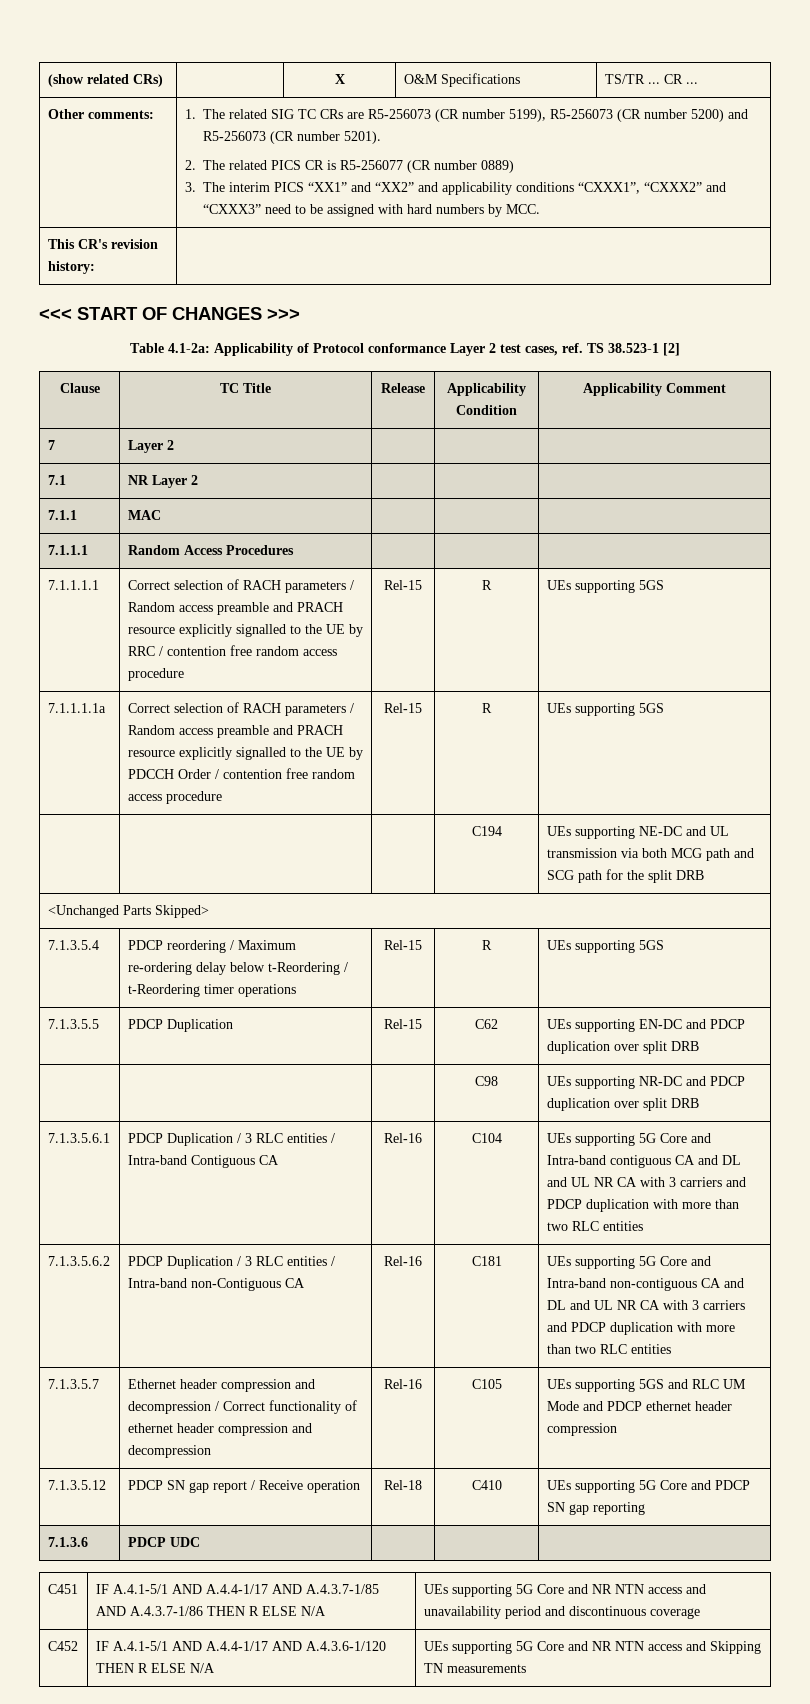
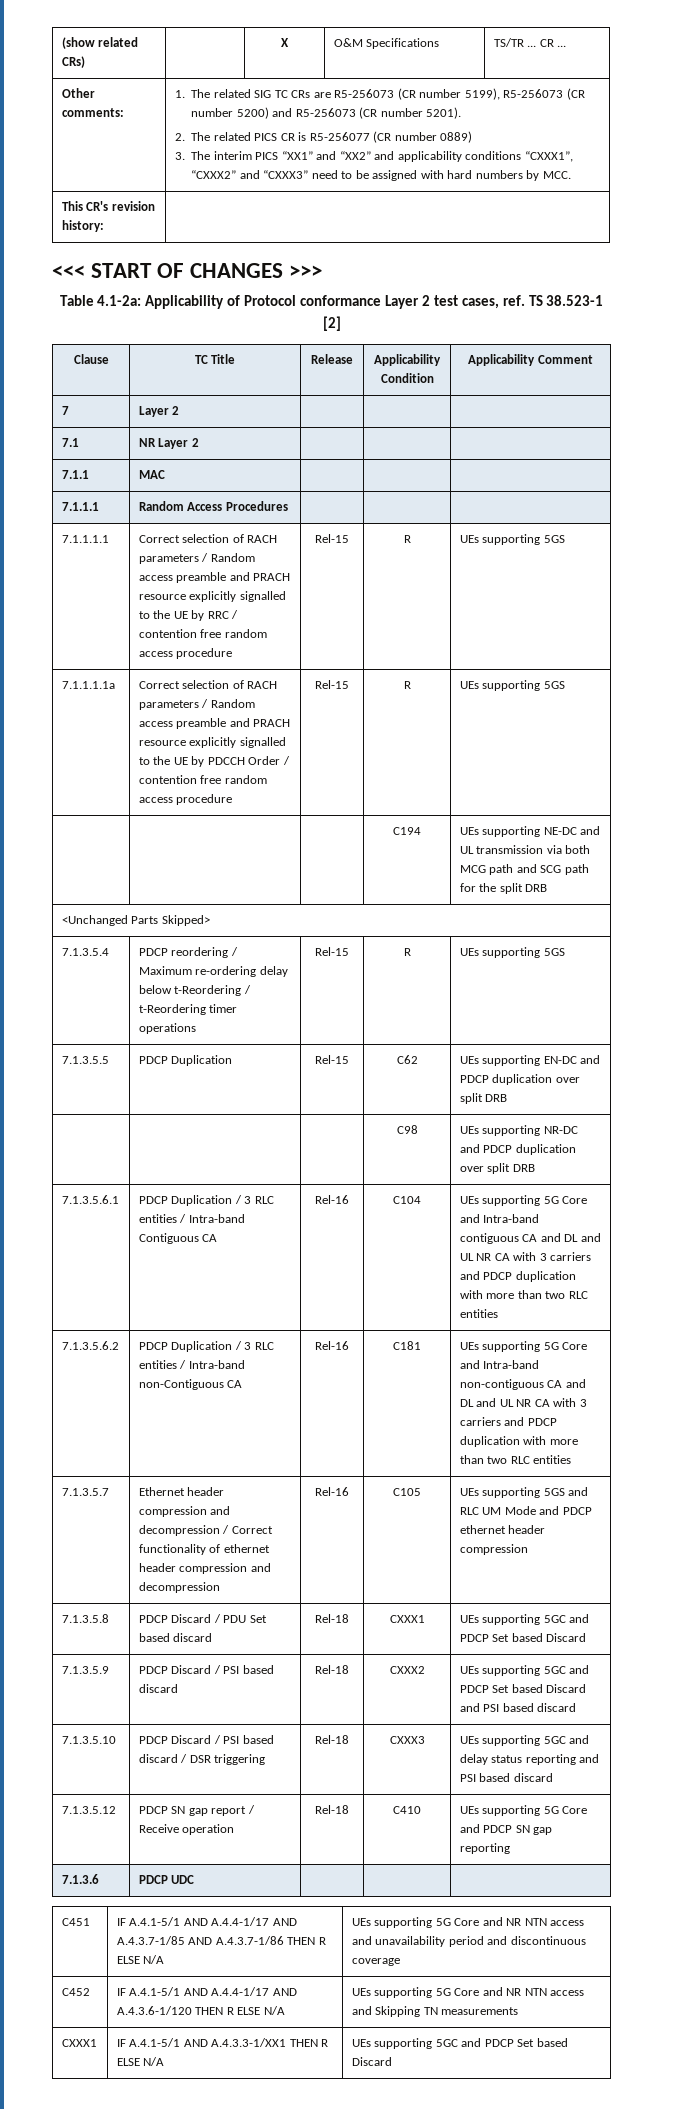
(617, 1429) none -> [61,1614,109,1623] [138,1614,267,1623] [138,1633,213,1642] [315,1614,349,1623] [389,1615,425,1623] [459,1614,590,1625] [459,1633,587,1642] [61,1666,109,1674] [138,1665,274,1674] [138,1684,178,1693] [315,1665,349,1674] [389,1666,425,1674] [459,1665,590,1676] [459,1684,587,1693] [459,1703,577,1712] [61,1736,116,1744] [138,1735,274,1744] [138,1754,266,1765] [315,1735,349,1744] [389,1736,425,1744] [459,1735,590,1746] [459,1754,600,1765] [459,1773,553,1782] // 7.1.3.5.8 | PDCP Discard / PDU Set based discard | Rel-18 | CXXX1 | UEs supporting 5GC and PDCP Set based Discard // 7.1.3.5.9 | PDCP Discard / PSI based discard | Rel-18 | CXXX2 | UEs supporting 5GC and PDCP Set based Discard and PSI based discard // 7.1.3.5.10 | PDCP Discard / PSI based discard / DSR triggering | Rel-18 | CXXX3 | UEs supporting 5GC and delay status reporting and PSI based discard
(526, 1668) none -> [61,2039,97,2047] [116,2038,329,2047] [116,2057,165,2066] [351,2038,568,2049] [351,2057,392,2066] // CXXX1 | IF A.4.1-5/1 AND A.4.3.3-1/XX1 THEN R ELSE N/A | UEs supporting 5GC and PDCP Set based Discard

